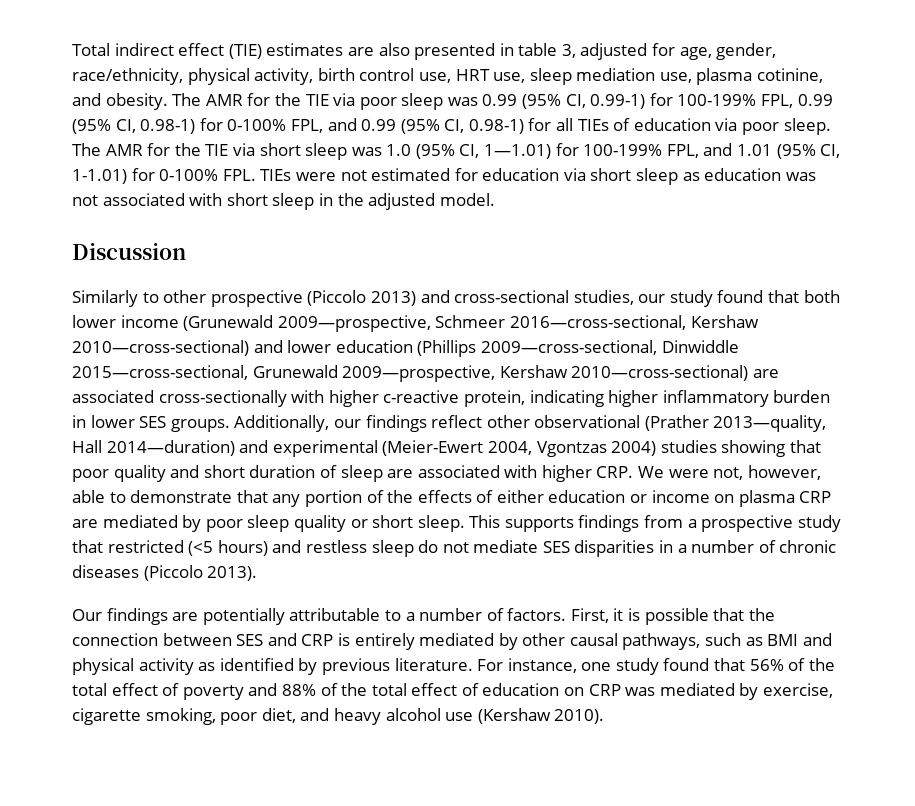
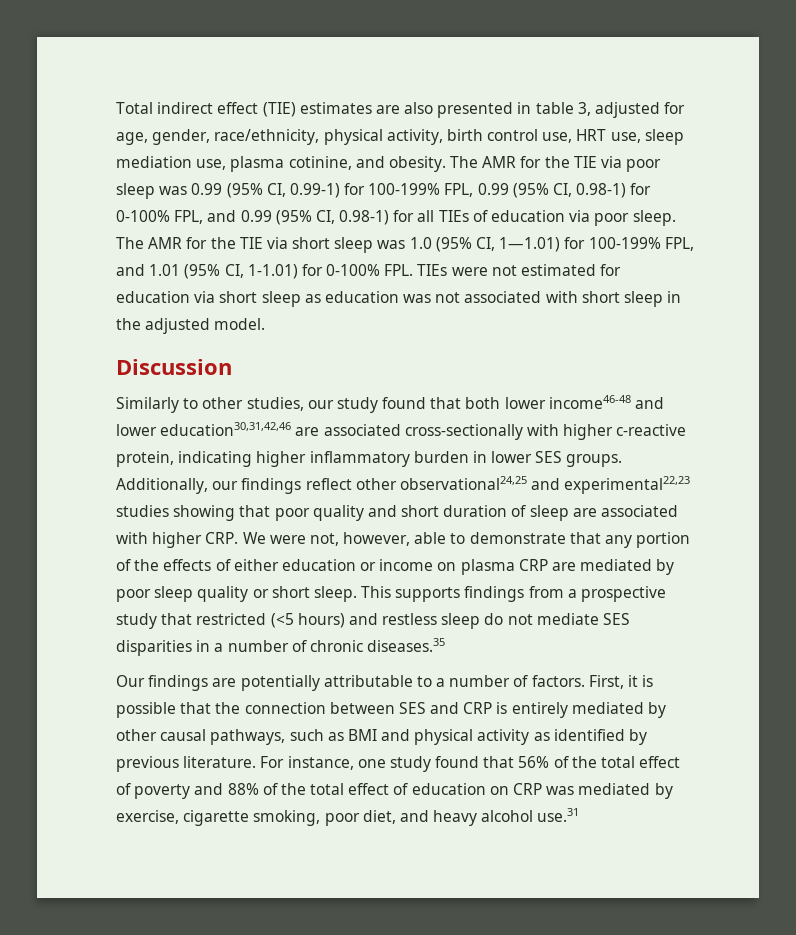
[210,290,570,307] prospective (Piccolo 2013) and cross-sectional -> (244, 403) none
[120,315,759,332] [72,340,739,357] [72,365,749,382] income (Grunewald 2009—prospective, Schmeer 2016—cross-sectional, Kershaw 2010—cross-sectional) and lower education (Phillips 2009—cross-sectional, Dinwiddle 2015—cross-sectional, Grunewald 2009—prospective, Kershaw 2010—cross-sectional) -> [548,395,665,409] [116,422,292,436] income46-48 and lower education30,31,42,46
[534,415,827,432] [72,440,657,457] observational (Prather 2013—quality, Hall 2014—duration) and experimental (Meier-Ewert 2004, Vgontzas 2004) -> [399,476,691,494] observational24,25 and experimental22,23
[72,565,258,581] diseases (Piccolo 2013). -> [367,638,446,652] diseases.35
[445,708,605,724] use (Kershaw 2010). -> [537,808,580,822] use.31

